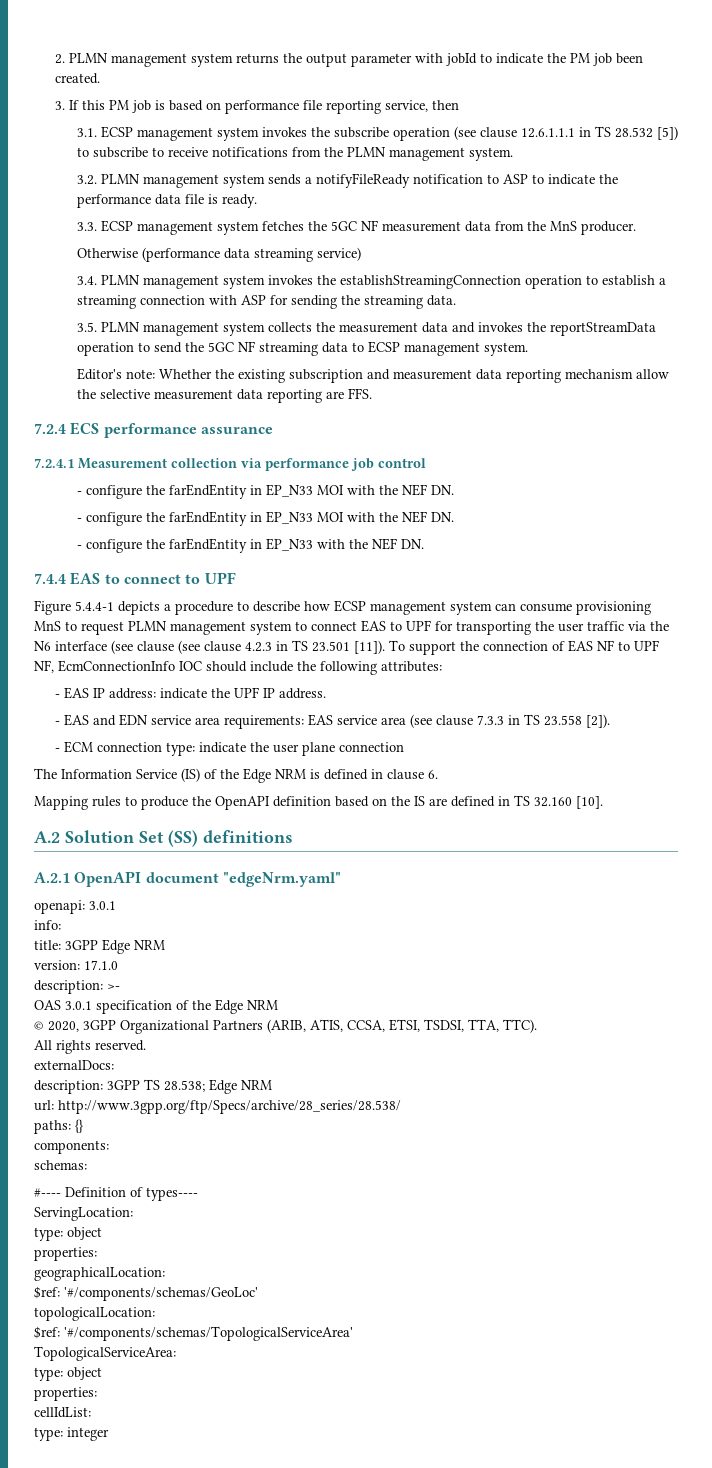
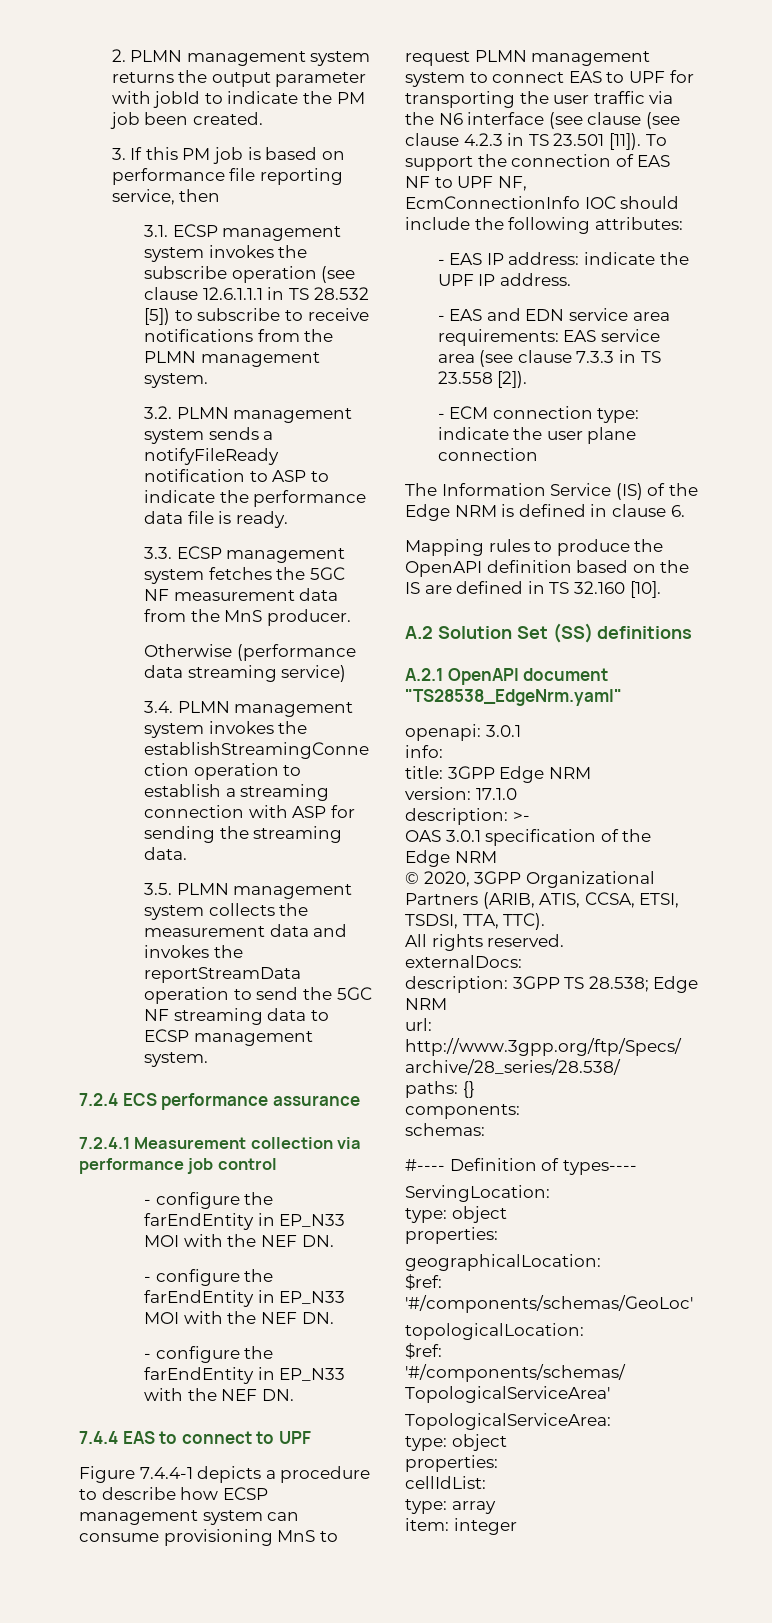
[76,368,669,383] [76,388,372,403] // Editor's note: Whether the existing subscription and measurement data reporting mechanism allow the selective measurement data reporting are FFS. -> (209, 1059) none
[75,601,114,611] 5.4.4-1 -> [139,1467,193,1479] 7.4.4-1
[222,872,341,887] "edgeNrm.yaml" -> [405,689,622,706] "TS28538_EdgeNrm.yaml"
(63, 1434) none -> [451,1501,496,1514] [405,1518,449,1531] array // item:

